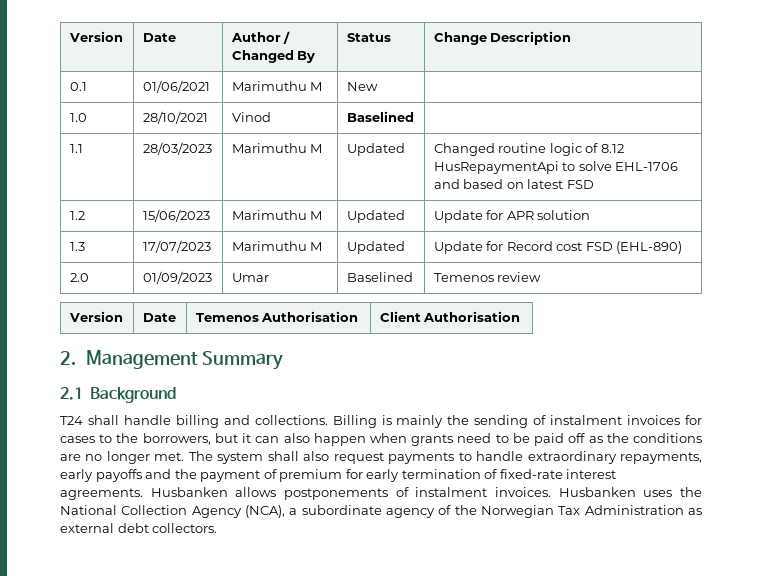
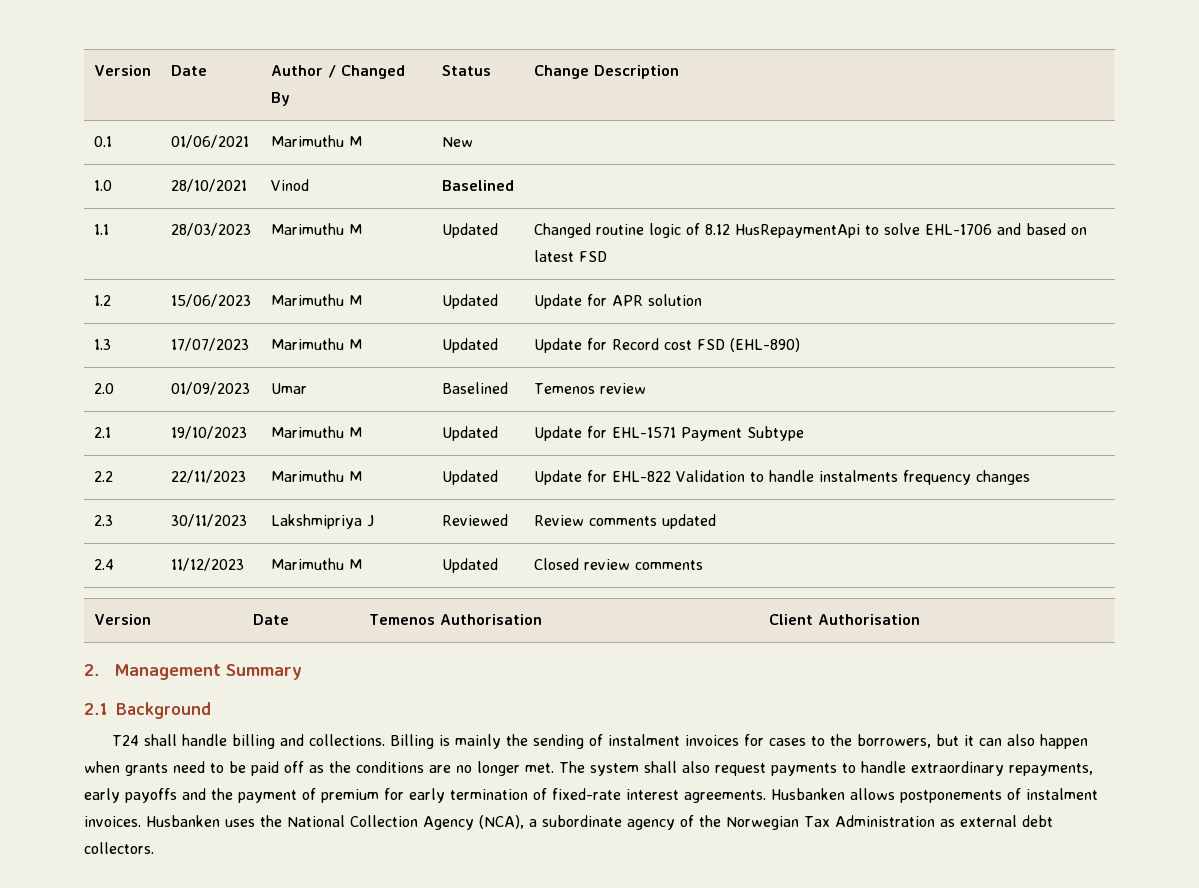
(542, 277) none -> [93,427,111,438] [170,426,247,439] [270,426,362,438] [441,426,498,441] [533,426,804,441] [93,471,113,482] [170,470,246,483] [270,470,362,482] [441,470,498,485] [533,470,1030,485] [93,515,113,526] [170,514,247,527] [270,514,374,529] [441,514,508,526] [533,514,716,529] [93,559,114,570] [170,558,244,571] [270,558,362,570] [441,558,498,573] [533,558,703,570] // 2.1 | 19/10/2023 | Marimuthu M | Updated | Update for EHL-1571 Payment Subtype // 2.2 | 22/11/2023 | Marimuthu M | Updated | Update for EHL-822 Validation to handle instalments frequency changes // 2.3 | 30/11/2023 | Lakshmipriya J | Reviewed | Review comments updated // 2.4 | 11/12/2023 | Marimuthu M | Updated | Closed review comments

